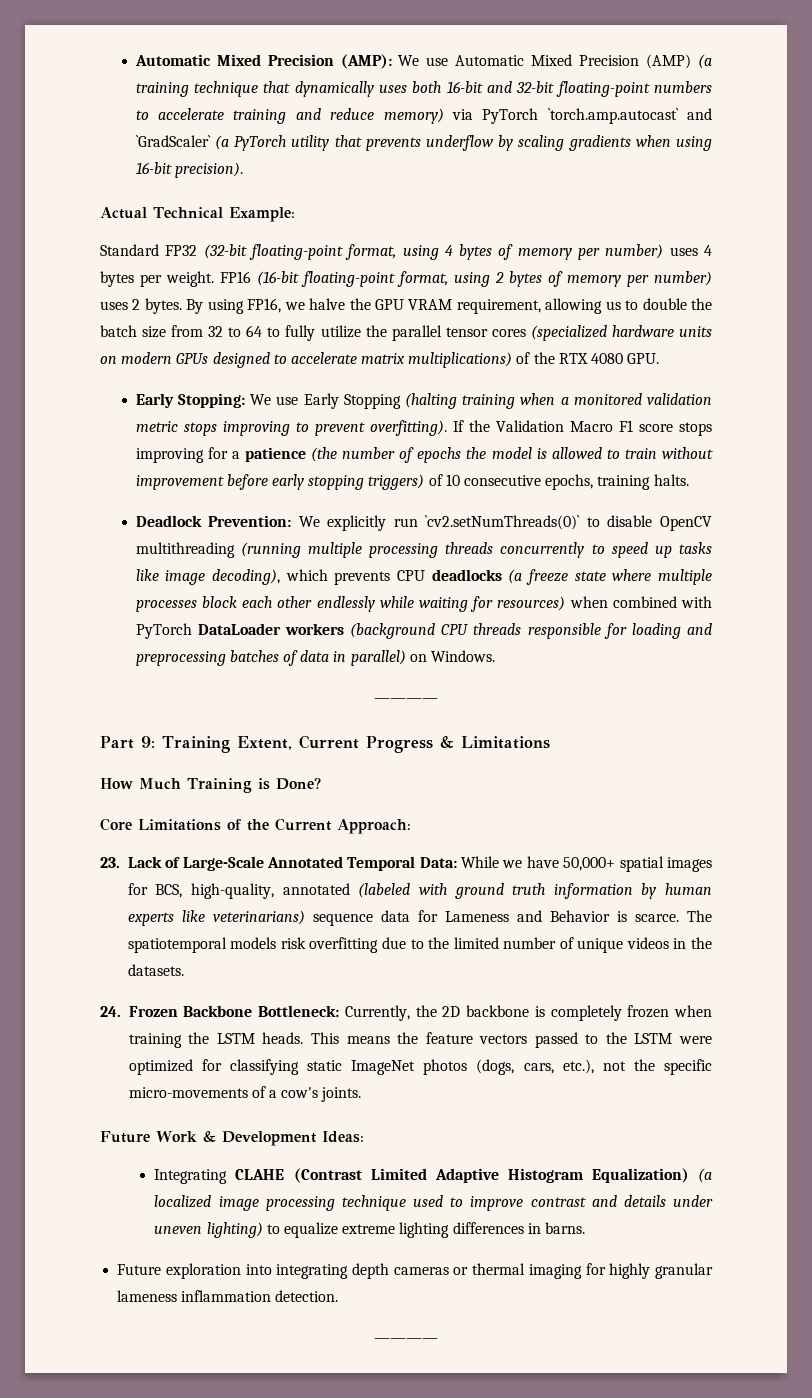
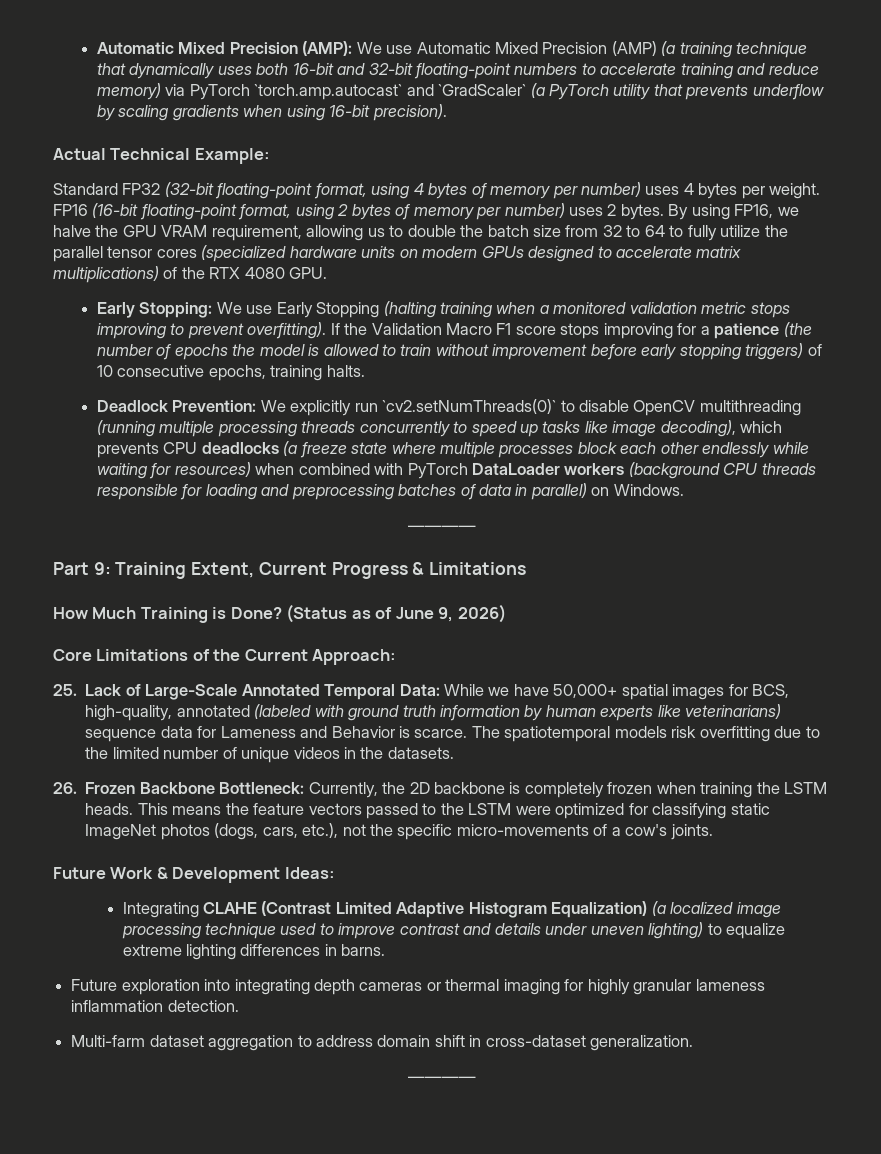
(321, 784) none -> [286,604,506,623] (Status as of June 9, 2026)
[100,857,120,868] 23. -> [53,684,77,696] 25.
[100,1006,121,1017] 24. -> [53,782,77,794] 26.
(339, 1296) none -> [71,1035,694,1051] // Multi-farm dataset aggregation to address domain shift in cross-dataset generalization.

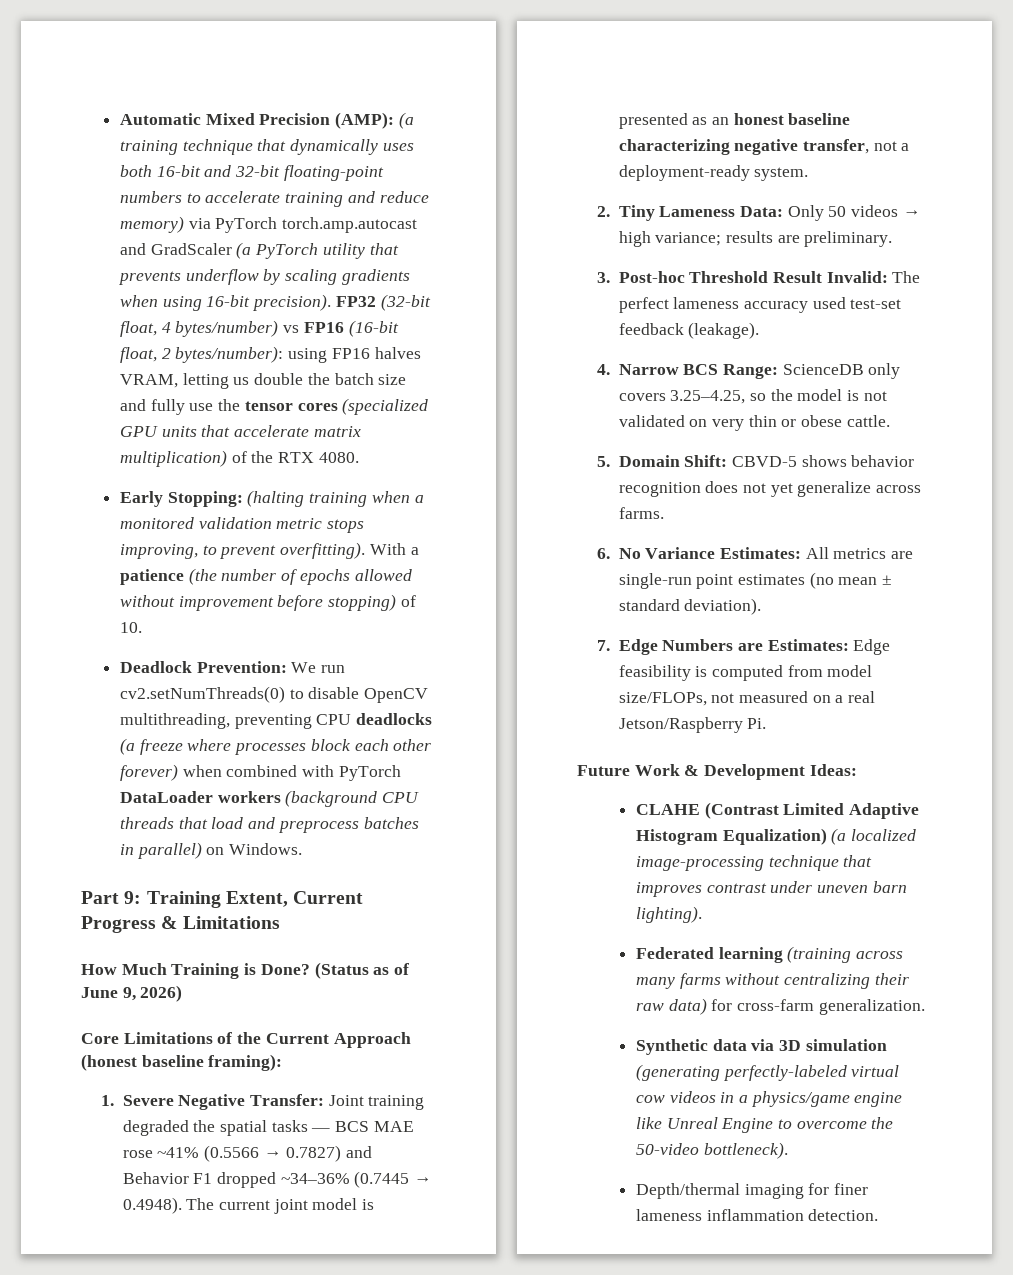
[356,41,657,56] We use Automatic Mixed Precision (AMP) -> (395, 120) none
[254,84,527,100] `torch.amp.autocast` and `GradScaler` -> [282,217,418,233] [120,243,232,255] torch.amp.autocast and GradScaler
[53,148,270,164] [53,182,821,199] [53,203,799,220] [53,225,788,241] [53,245,612,262] // Actual Technical Example: // Standard FP32 (32-bit floating-point format, using 4 bytes of memory per number) uses 4 bytes per weight. FP16 (16-bit floating-point format, using 2 bytes of memory per number) uses 2 bytes. By using FP16, we halve the GPU VRAM requirement, allowing us to double the batch size from 32 to 64 to fully utilize the parallel tensor cores (specialized hardware units on modern GPUs designed to -> [335,294,431,311] [120,320,399,337] [120,346,421,363] [120,373,407,389] [120,398,429,415] [120,425,231,437] FP32 (32-bit float, 4 bytes/number) vs FP16 (16-bit float, 2 bytes/number): using FP16 halves VRAM, letting us double the batch size and fully use the tensor cores (specialized GPU units that
[53,266,159,283] multiplications) -> [120,450,228,467] multiplication)
[244,267,328,279] 4080 GPU. -> [318,452,359,463] 4080.
[216,302,380,318] We use Early Stopping -> (243, 499) none
[96,323,166,339] improving -> [120,544,199,559] improving,
[330,323,697,339] If the Validation Macro F1 score stops improving for -> [369,543,406,555] With
[232,343,822,360] [96,365,365,381] [96,399,801,416] [96,420,783,437] [96,442,159,458] the model is allowed to train without improvement before early stopping triggers) of 10 consecutive epochs, training halts. // Deadlock Prevention: We explicitly run `cv2.setNumThreads(0)` to disable OpenCV multithreading (running multiple processing threads concurrently to speed up tasks like image decoding), which prevents -> [354,569,412,581] [120,594,416,611] [120,622,143,633] [120,661,346,673] [120,686,429,703] [120,713,312,729] allowed without improvement before stopping) of 10. // Deadlock Prevention: We run cv2.setNumThreads(0) to disable OpenCV multithreading, preventing
[351,442,496,458] state where multiple -> [187,739,232,751] where
[702,442,809,458] [96,462,251,479] endlessly while waiting for resources) -> [120,764,179,781] forever)
[96,484,512,500] responsible for loading and preprocessing batches of data -> [178,817,419,833] that load and preprocess batches
[408,525,476,531] // ———— -> (303, 849) none
[312,649,397,665] [53,684,790,700] [85,704,782,721] [85,726,820,742] [85,747,454,763] [53,782,828,798] [85,803,770,819] [85,823,713,840] Approach: // 25. Lack of Large-Scale Annotated Temporal Data: While we have 50,000+ spatial images for BCS, high-quality, annotated (labeled with ground truth information by human experts like veterinarians) sequence data for Lameness and Behavior is scarce. The spatiotemporal models risk overfitting due to the limited number of unique videos in the datasets. // 26. Frozen Backbone Bottleneck: Currently, the 2D backbone is completely frozen when training the LSTM heads. This means the feature vectors passed to the LSTM were optimized for classifying static ImageNet photos (dogs, cars, etc.), not the specific micro-movements of a cow's joints. -> [333,1032,411,1048] [81,1054,283,1071] [100,1094,425,1110] [122,1120,414,1136] [122,1145,373,1162] [122,1171,433,1188] [122,1197,375,1214] [618,113,851,129] [618,139,910,155] [618,165,809,181] [596,205,921,221] [618,231,893,247] [596,271,921,283] [618,297,902,313] [618,322,760,339] [596,363,901,379] [618,389,887,404] [618,415,890,431] [596,455,915,467] [618,481,922,497] [618,507,664,519] [596,547,914,559] [618,572,893,589] [618,598,762,615] [596,639,891,655] [618,665,873,681] [618,691,876,706] [618,717,767,733] Approach (honest baseline framing): // 1. Severe Negative Transfer: Joint training degraded the spatial tasks — BCS MAE rose ~41% (0.5566 → 0.7827) and Behavior F1 dropped ~34–36% (0.7445 → 0.4948). The current joint model is presented as an honest baseline characterizing negative transfer, not a deployment-ready system. // 2. Tiny Lameness Data: Only 50 videos → high variance; results are preliminary. // 3. Post-hoc Threshold Result Invalid: The perfect lameness accuracy used test-set feedback (leakage). // 4. Narrow BCS Range: ScienceDB only covers 3.25–4.25, so the model is not validated on very thin or obese cattle. // 5. Domain Shift: CBVD-5 shows behavior recognition does not yet generalize across farms. // 6. No Variance Estimates: All metrics are single-run point estimates (no mean ± standard deviation). // 7. Edge Numbers are Estimates: Edge feasibility is computed from model size/FLOPs, not measured on a real Jetson/Raspberry Pi.
[122,902,199,918] Integrating -> (857, 770) none
[736,902,781,918] [121,922,785,939] [122,944,386,960] [71,979,765,995] [71,1000,239,1012] [71,1035,694,1051] [408,1076,476,1082] image processing technique used to improve contrast and details under uneven lighting) to equalize extreme lighting differences in barns. // Future exploration into integrating depth cameras or thermal imaging for highly granular lameness inflammation detection. // Multi-farm dataset aggregation to address domain shift in cross-dataset generalization. // ———— -> [635,855,873,871] [635,881,907,897] [635,906,702,923] [635,946,903,963] [635,973,909,989] [635,998,925,1015] [635,1039,887,1055] [635,1064,900,1081] [635,1091,903,1107] [635,1117,894,1133] [635,1142,788,1159] [635,1183,868,1199] [635,1209,879,1221] image-processing technique that improves contrast under uneven barn lighting). // Federated learning (training across many farms without centralizing their raw data) for cross-farm generalization. // Synthetic data via 3D simulation (generating perfectly-labeled virtual cow videos in a physics/game engine like Unreal Engine to overcome the 50-video bottleneck). // Depth/thermal imaging for finer lameness inflammation detection.

